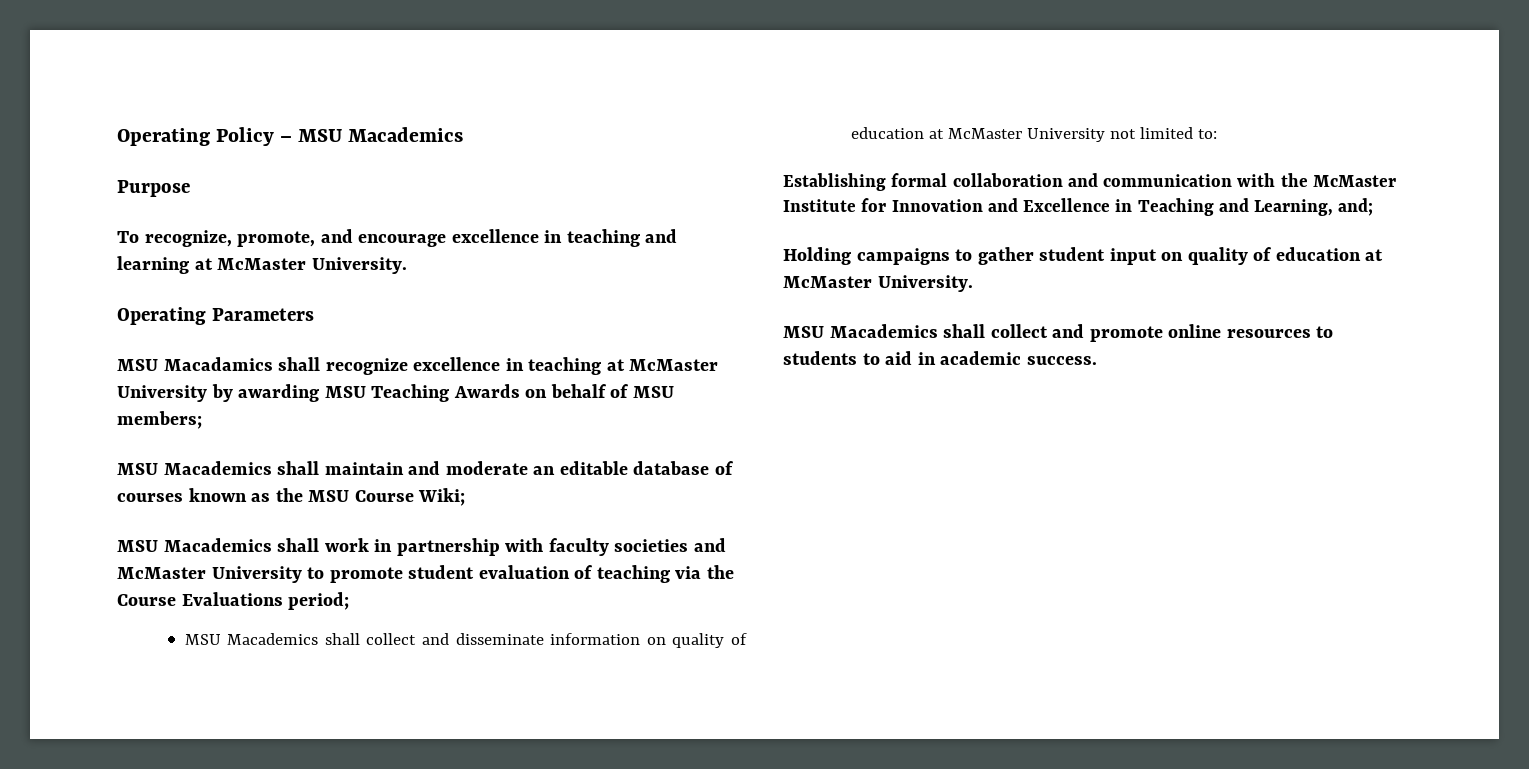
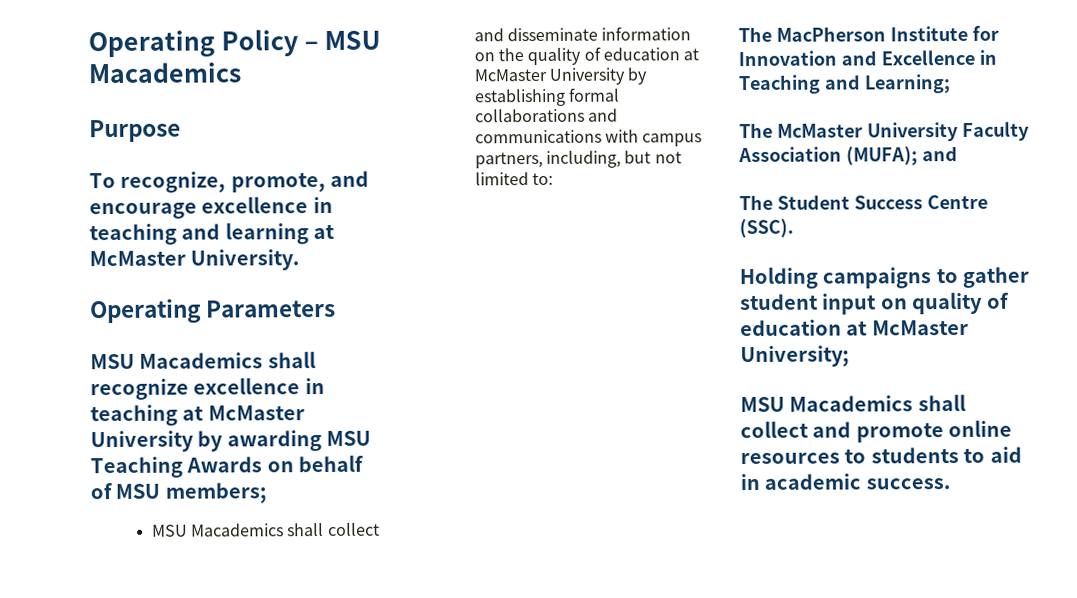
[163,357,273,371] Macadamics -> [139,352,264,369] Macademics
[117,461,734,475] [117,488,466,506] [117,538,726,556] [117,565,734,583] [117,592,350,610] // MSU Macademics shall maintain and moderate an editable database of courses known as the MSU Course Wiki; // MSU Macademics shall work in partnership with faculty societies and McMaster University to promote student evaluation of teaching via the Course Evaluations period; -> (267, 493) none
(666, 641) none -> [498,48,525,62] the
[1109,127,1217,139] [783,173,1396,191] not limited to: // Establishing formal collaboration and communication with the McMaster -> [627,67,648,85] [474,87,621,107] [474,108,619,123] [474,129,703,147] [474,150,682,169] [474,172,554,186] [738,26,886,43] by establishing formal collaborations and communications with campus partners, including, but not limited to: // The MacPherson
[1254,198,1374,216] Learning, and; -> [863,74,951,94] [739,121,1030,142] [738,146,958,166] [739,194,988,211] [739,218,794,239] Learning; // The McMaster University Faculty Association (MUFA); and // The Student Success Centre (SSC).
[877,275,973,292] University. -> [740,345,850,368] University;

